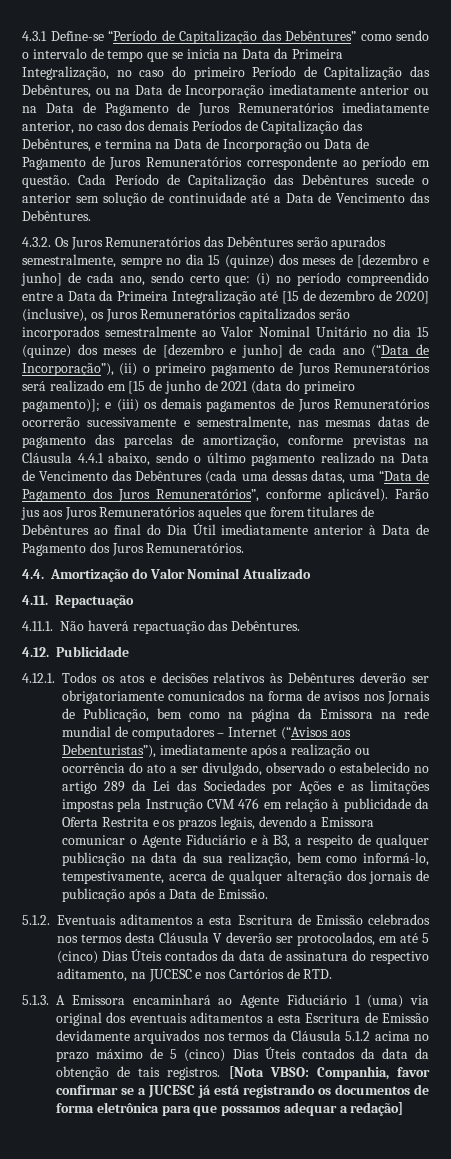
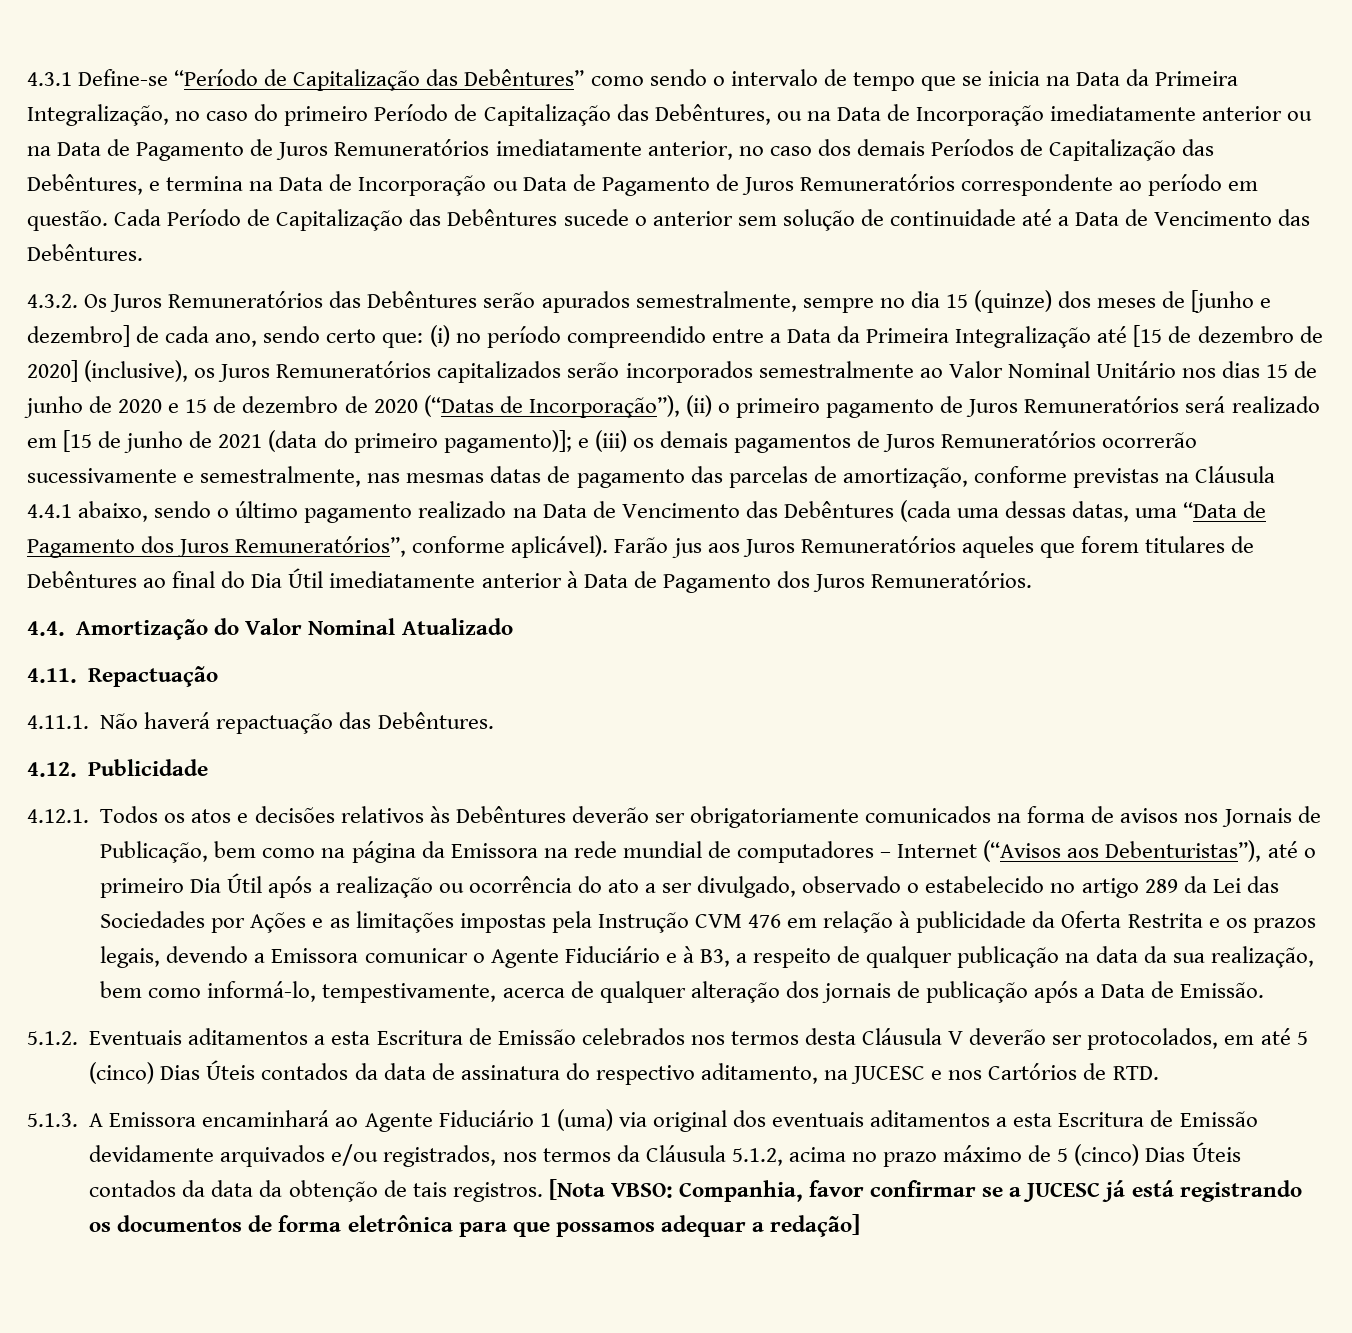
[357,254,430,268] [21,272,62,286] [dezembro e junho] -> [1191,290,1272,313] [27,325,130,347] [junho e dezembro]
[372,326,429,337] [22,344,410,358] no dia 15 (quinze) dos meses de [dezembro e junho] de cada ano (“Data -> [1181,361,1318,378] [24,395,494,418] nos dias 15 de junho de 2020 e 15 de dezembro de 2020 (“Datas
[159,744,247,755] imediatamente -> [1267,841,1316,858] [100,873,263,898] até o primeiro Dia Útil
(201, 1037) none -> [331,1144,497,1167] e/ou registrados,
[345,1031,371,1041] 5.1.2 -> [731,1148,783,1166] 5.1.2,

